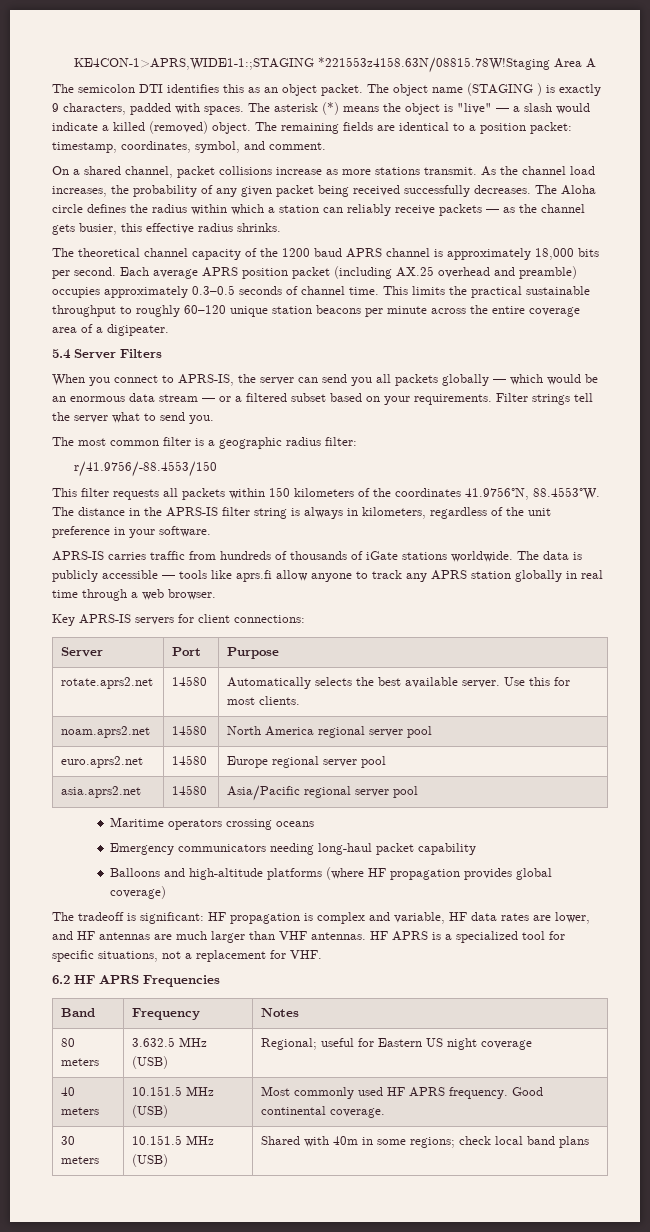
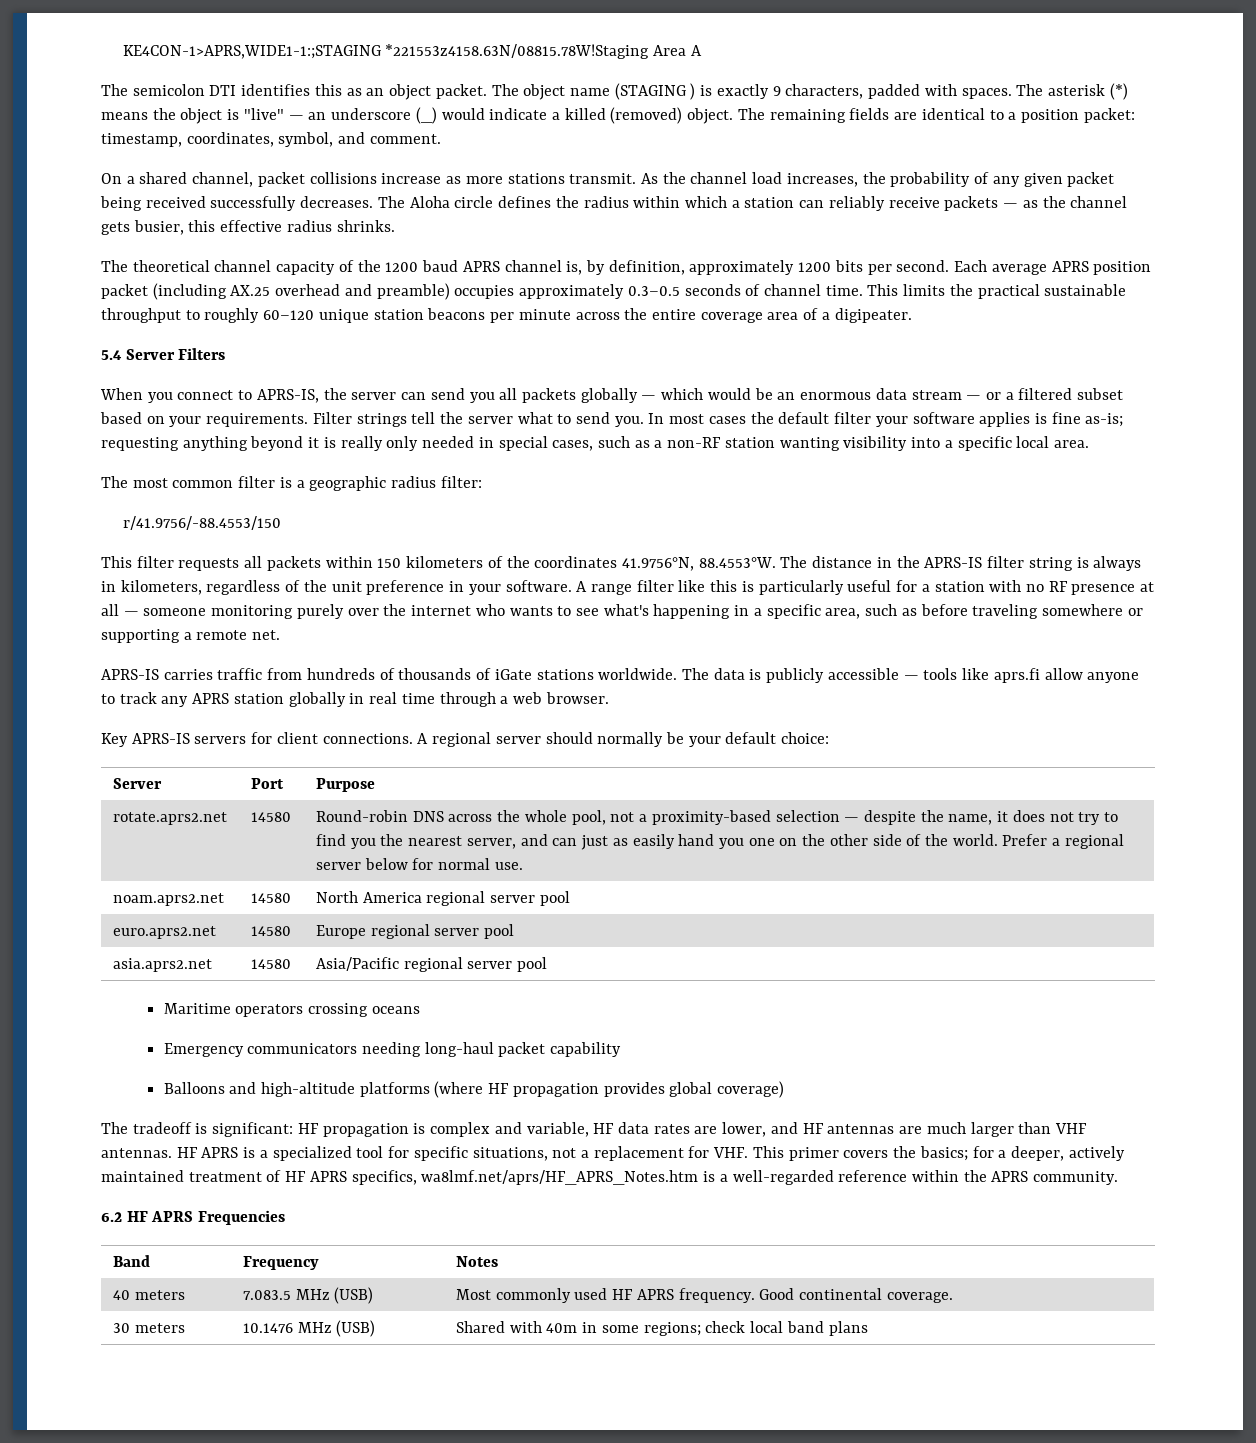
[513,103,552,112] a slash -> [308,107,437,124] an underscore (_)
[434,248,574,260] is approximately 18,000 -> [566,260,832,275] is, by definition, approximately 1200
(214, 419) none -> [648,412,1124,427] [101,436,1089,451] In most cases the default filter your software applies is fine as-is; requesting anything beyond it is really only needed in special cases, such as a non-RF station wanting visibility into a specific local area.
(211, 531) none -> [576,580,1155,595] [101,604,1143,619] [101,629,281,643] A range filter like this is particularly useful for a station with no RF presence at all — someone monitoring purely over the internet who wants to see what's happening in a specific area, such as before traveling somewhere or supporting a remote net.
[234,615,305,623] connections: -> [322,732,830,747] connections. A regional server should normally be your default choice:
[227,677,571,689] [227,696,301,705] Automatically selects the best available server. Use this for most clients. -> [315,810,1119,825] [315,834,1124,850] [315,858,523,870] Round-robin DNS across the whole pool, not a proximity-based selection — despite the name, it does not try to find you the nearest server, and can just as easily hand you one on the other side of the world. Prefer a regional server below for normal use.
(322, 954) none -> [752,1146,1125,1161] [101,1170,1119,1185] This primer covers the basics; for a deeper, actively maintained treatment of HF APRS specifics, wa8lmf.net/aprs/HF_APRS_Notes.htm is a well-regarded reference within the APRS community.
[61,1038,76,1047] [61,1058,100,1066] [132,1037,208,1047] [132,1056,169,1069] [261,1038,533,1050] // 80 meters | 3.632.5 MHz (USB) | Regional; useful for Eastern US night coverage -> (498, 1261) none
[132,1086,183,1096] 10.151.5 -> [242,1290,291,1300] 7.083.5
[132,1135,183,1145] 10.151.5 -> [242,1323,293,1333] 10.1476

